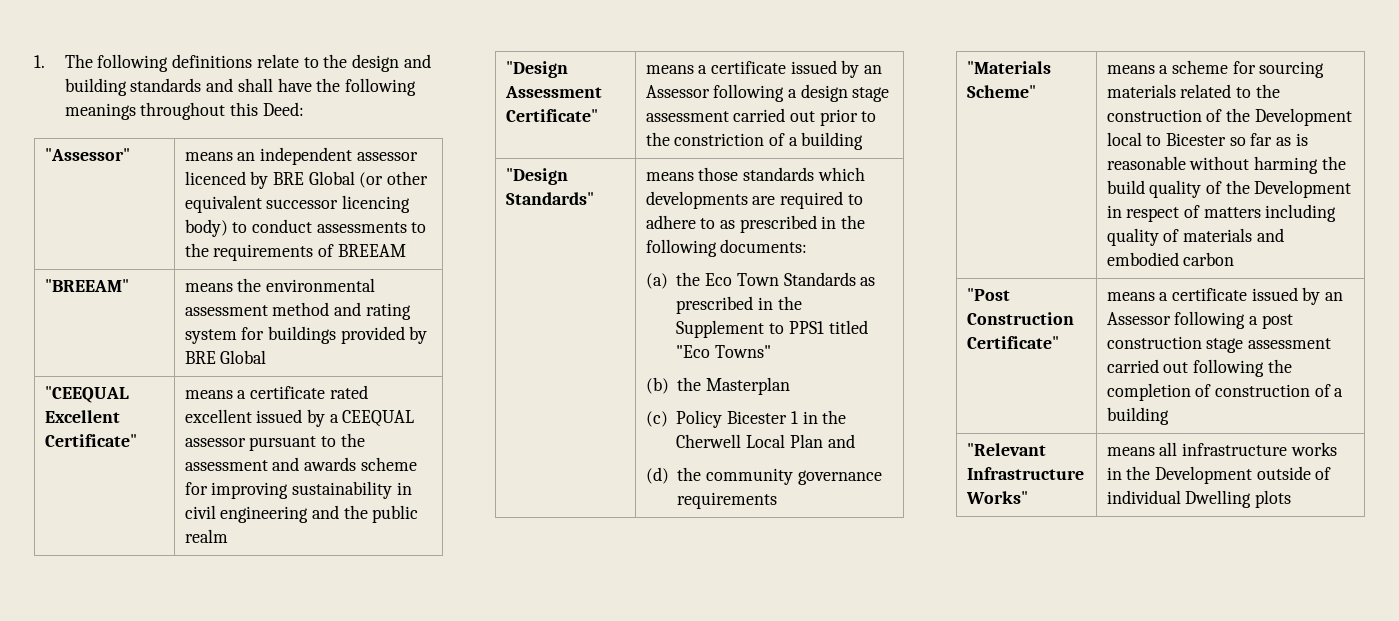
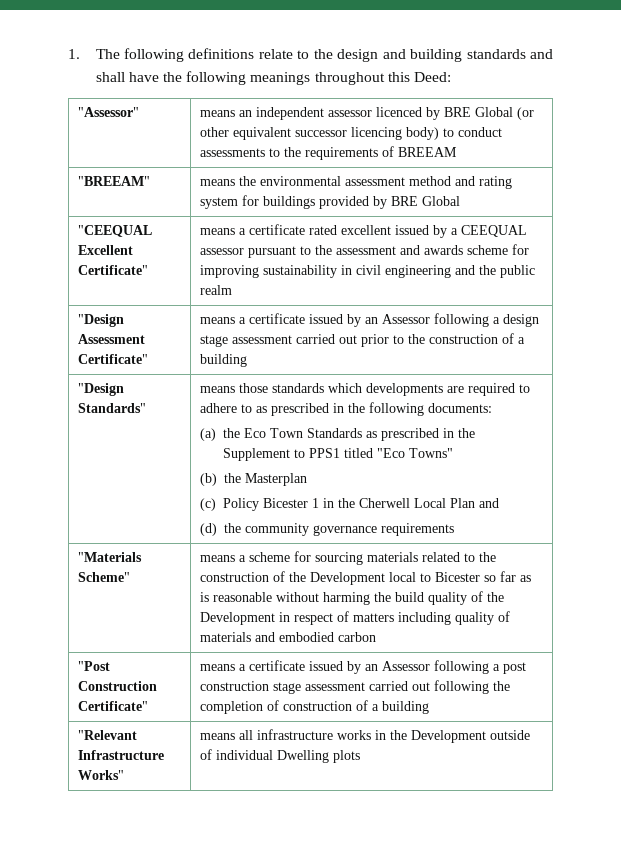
[674,133,765,146] constriction -> [428,334,498,344] construction

